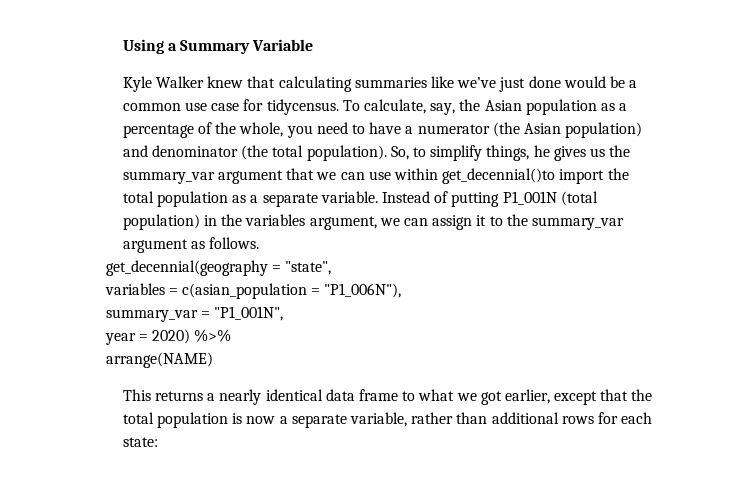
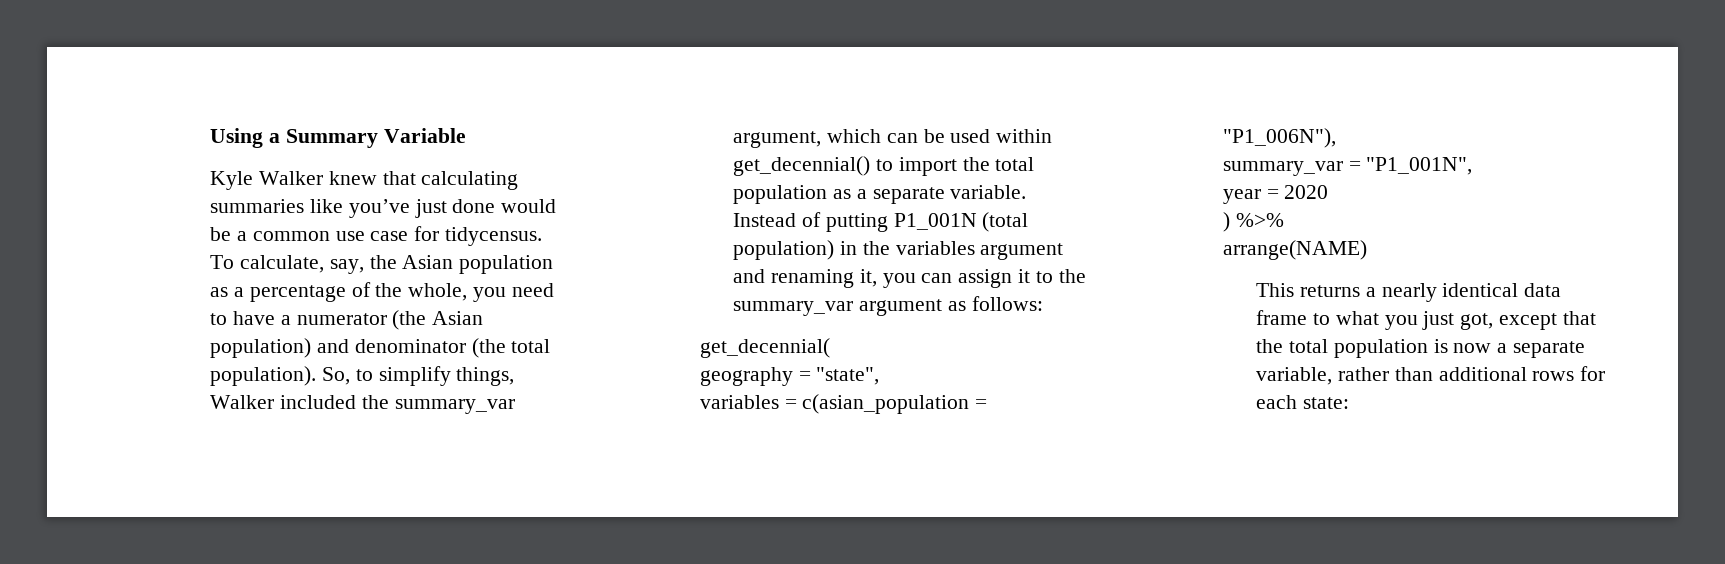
[457,77,497,88] we’ve -> [348,199,410,218] you’ve
[533,145,631,161] [122,168,556,184] he gives us the summary_var argument that we can use within get_decennial()to -> [210,395,515,414] [733,129,1053,148] [733,156,893,176] Walker included the summary_var argument, which can be used within get_decennial() to
[309,216,400,230] argument, we -> [980,243,1064,260] [733,269,916,288] argument and renaming it, you
[209,237,260,249] [105,260,268,276] follows. // get_decennial(geography -> [971,296,1043,311] [699,338,830,358] [699,367,793,386] follows: // get_decennial( // geography
[151,329,190,344] 2020) -> [1284,185,1329,199] [1222,212,1230,232] 2020 // )
[456,389,550,405] we got earlier, -> [1384,311,1494,330] you just got,

